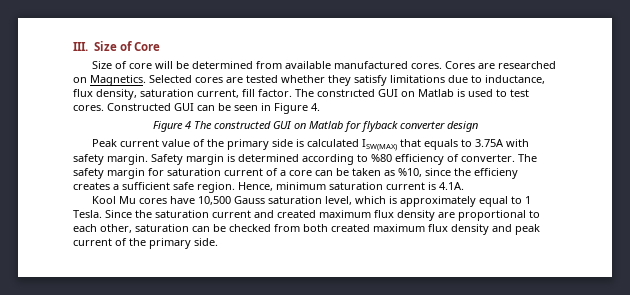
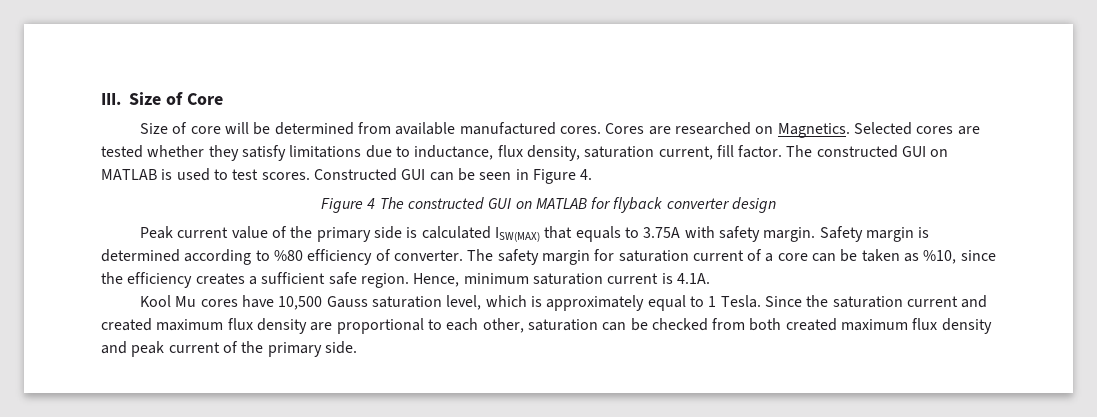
[317,89,454,97] constrıcted GUI on Matlab -> [816,145,949,158] [101,169,157,180] constructed GUI on MATLAB
[73,105,104,111] cores. -> [261,172,310,180] scores.
[308,121,343,129] Matlab -> [535,198,587,209] MATLAB
[474,168,518,179] efficieny -> [127,272,193,288] efficiency

